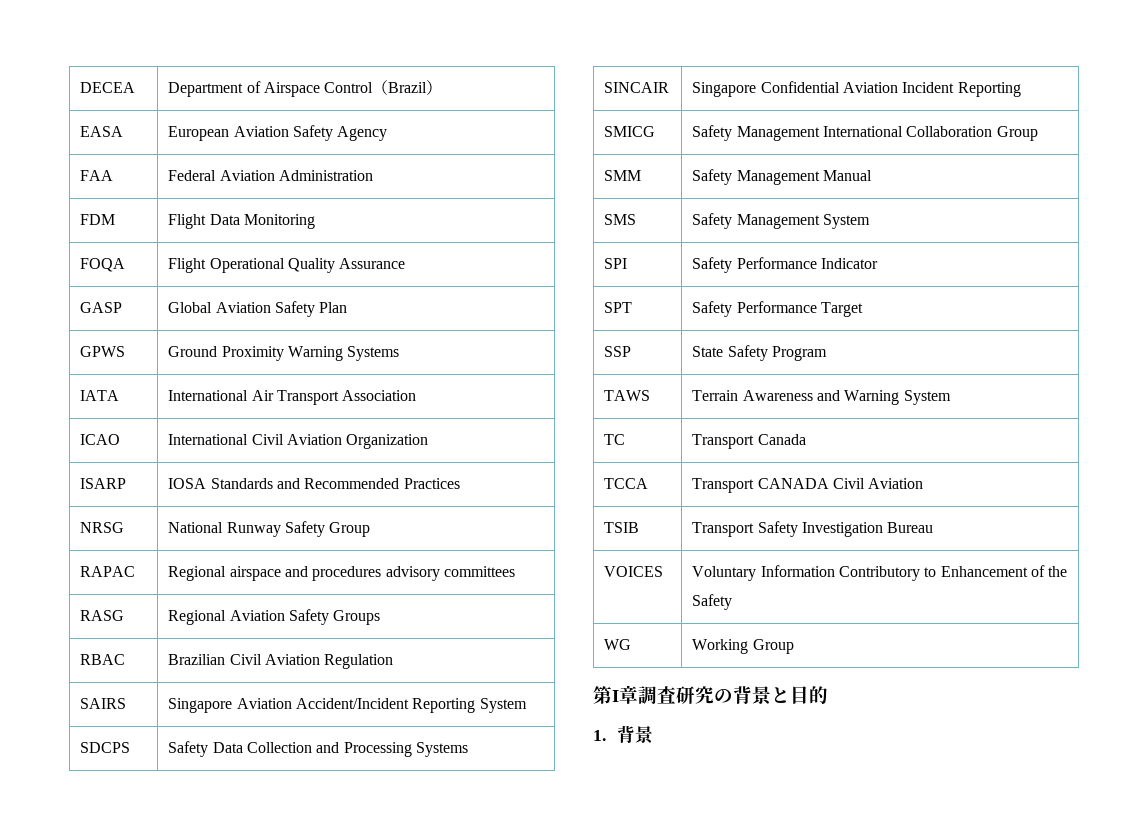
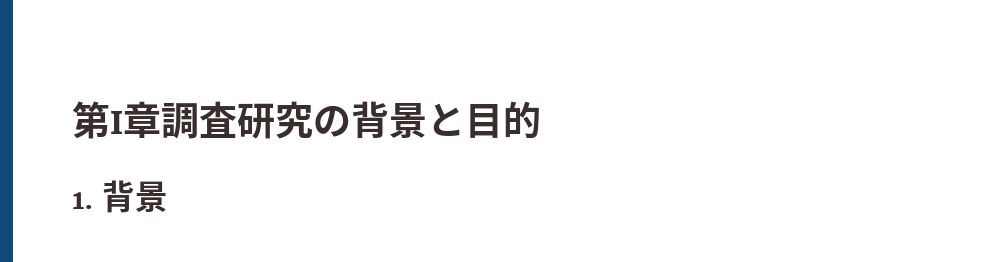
[80,82,136,93] [168,80,443,97] [80,126,124,137] [168,125,388,141] [80,170,114,181] [168,170,374,181] [80,214,116,225] [168,214,316,229] [80,258,126,272] [168,258,406,273] [80,302,123,313] [168,301,348,317] [80,346,126,357] [168,346,400,361] [80,390,120,401] [168,390,417,405] [80,434,121,445] [168,434,429,449] [80,478,127,489] [168,478,460,489] [80,522,125,533] [168,521,371,537] [80,566,136,577] [168,566,516,581] [80,610,125,621] [168,609,381,625] [80,654,126,665] [168,654,394,669] [80,698,127,709] [168,698,527,713] [80,742,131,753] [168,741,469,757] [604,82,670,93] [692,81,1021,97] [604,126,656,137] [692,125,1038,141] [604,170,642,181] [692,169,873,185] [604,214,637,225] [692,213,871,229] [604,258,628,269] [692,257,879,273] [604,302,633,313] [692,301,864,317] [604,346,632,357] [692,345,828,361] [604,390,651,401] [692,390,951,405] [604,434,626,445] [692,434,806,449] [604,478,649,489] [692,478,924,493] [604,522,640,533] [692,521,934,537] [604,566,664,577] [692,565,1068,581] [692,594,733,610] [604,639,632,650] [692,639,794,654] DECEA | Department of Airspace Control（Brazil） // EASA | European Aviation Safety Agency // FAA | Federal Aviation Administration // FDM | Flight Data Monitoring // FOQA | Flight Operational Quality Assurance // GASP | Global Aviation Safety Plan // GPWS | Ground Proximity Warning Systems // IATA | International Air Transport Association // ICAO | International Civil Aviation Organization // ISARP | IOSA Standards and Recommended Practices // NRSG | National Runway Safety Group // RAPAC | Regional airspace and procedures advisory committees // RASG | Regional Aviation Safety Groups // RBAC | Brazilian Civil Aviation Regulation // SAIRS | Singapore Aviation Accident/Incident Reporting System // SDCPS | Safety Data Collection and Processing Systems // SINCAIR | Singapore Confidential Aviation Incident Reporting // SMICG | Safety Management International Collaboration Group // SMM | Safety Management Manual // SMS | Safety Management System // SPI | Safety Performance Indicator // SPT | Safety Performance Target // SSP | State Safety Program // TAWS | Terrain Awareness and Warning System // TC | Transport Canada // TCCA | Transport CANADA Civil Aviation // TSIB | Transport Safety Investigation Bureau // VOICES | Voluntary Information Contributory to Enhancement of the Safety // WG | Working Group // -> (72, 120) none

